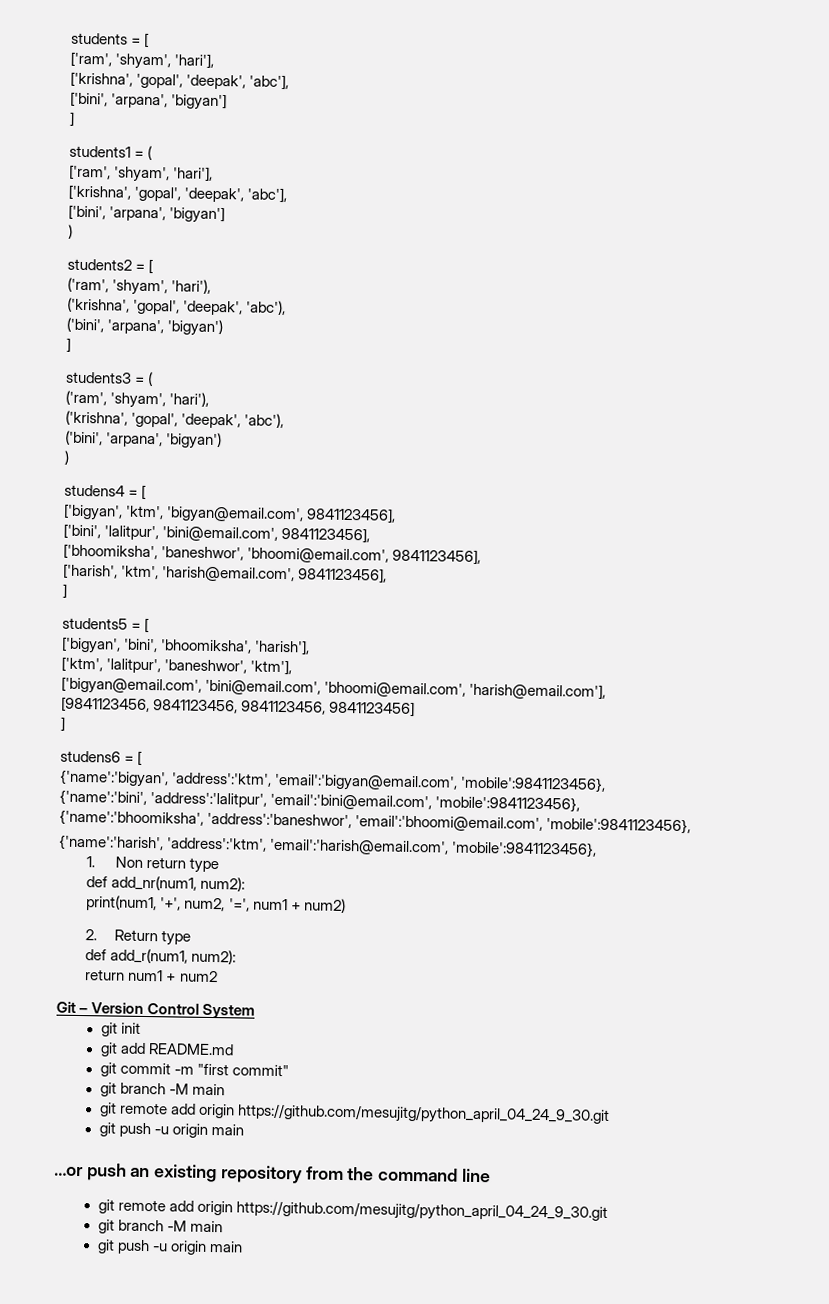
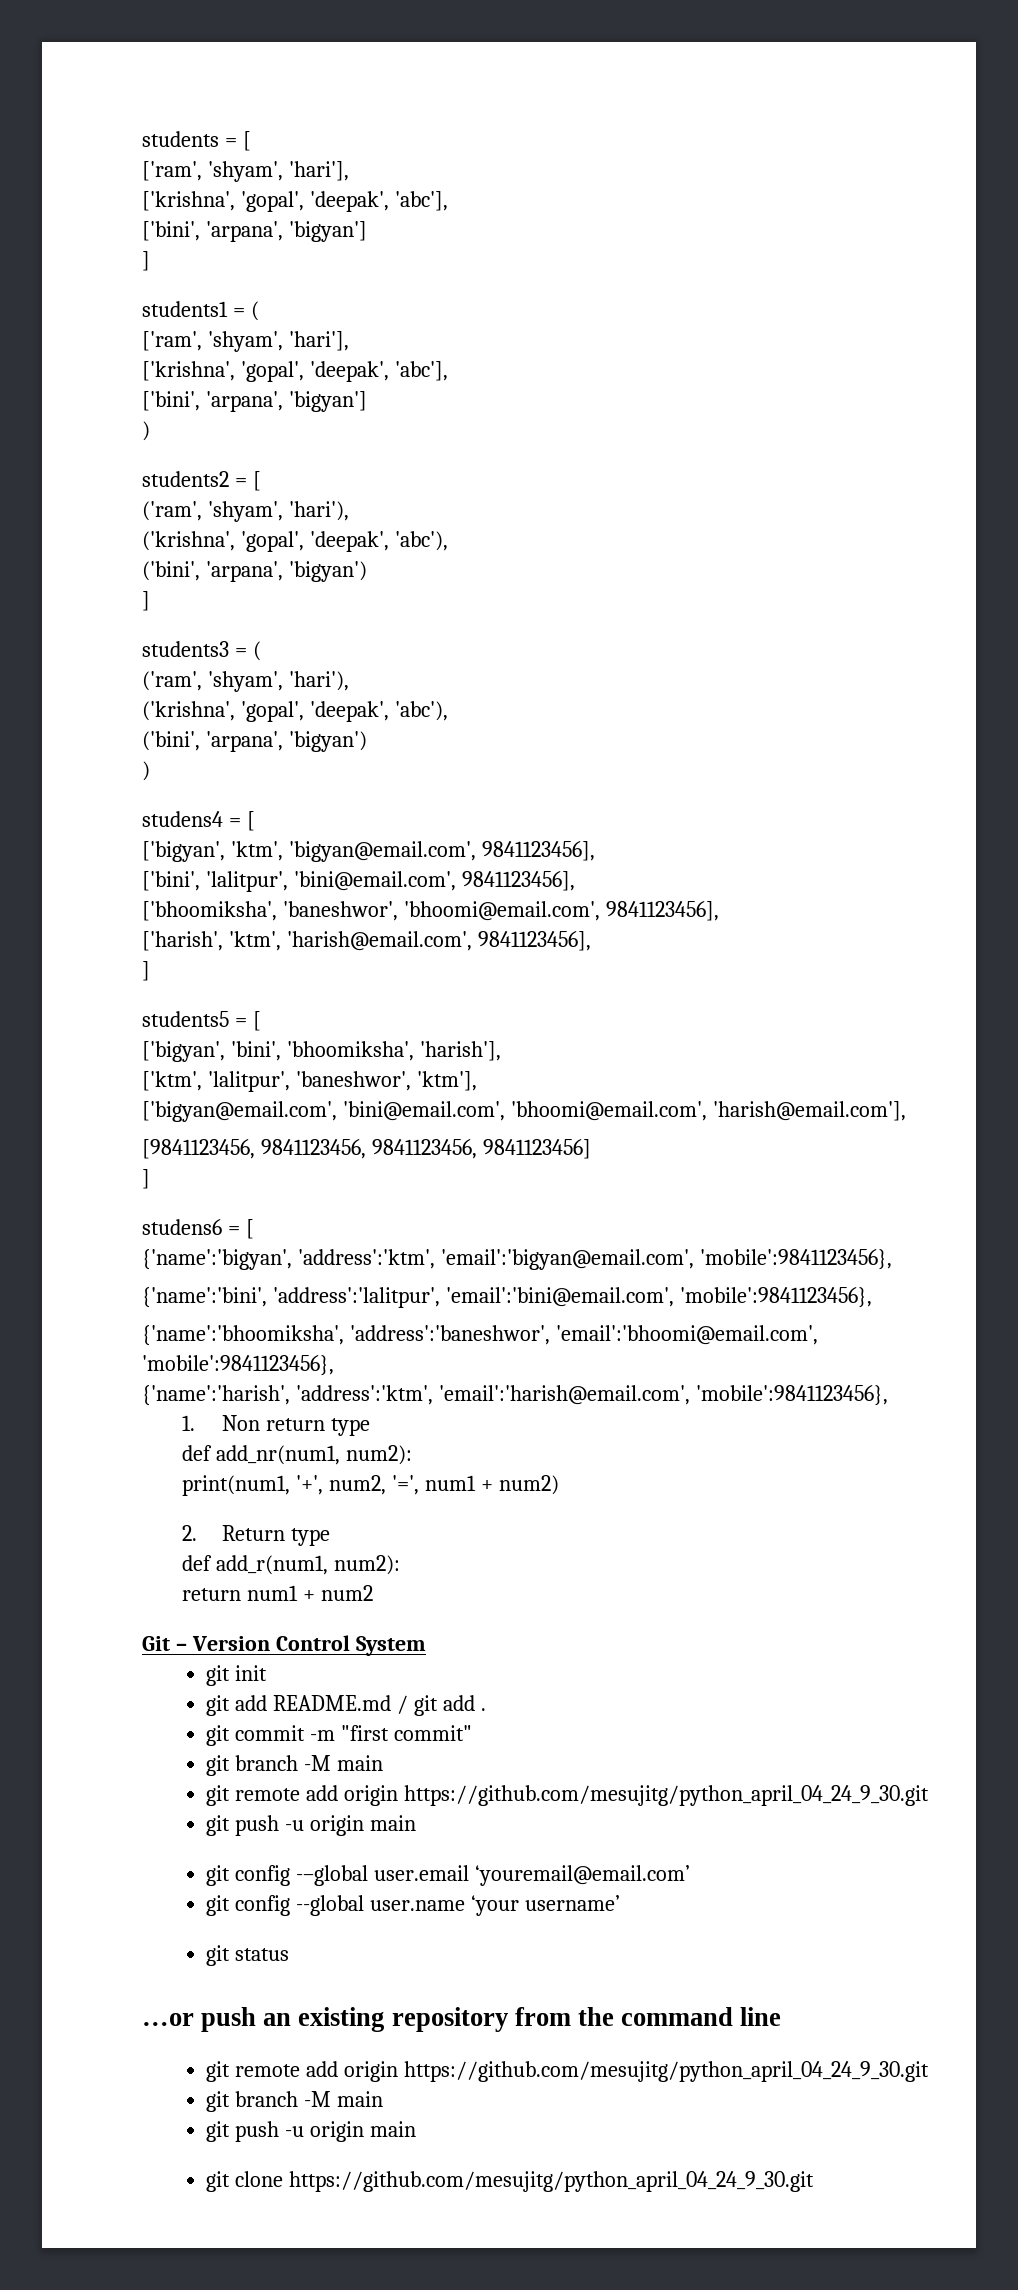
(234, 1049) none -> [397,1695,487,1716] / git add .
(245, 1130) none -> [206,1865,691,1886] [206,1895,621,1916] [206,1945,290,1966] // git config -–global user.email ‘youremail@email.com’ // git config --global user.name ‘your username’ // git status
(244, 1246) none -> [206,2171,815,2192] // git clone https://github.com/mesujitg/python_april_04_24_9_30.git

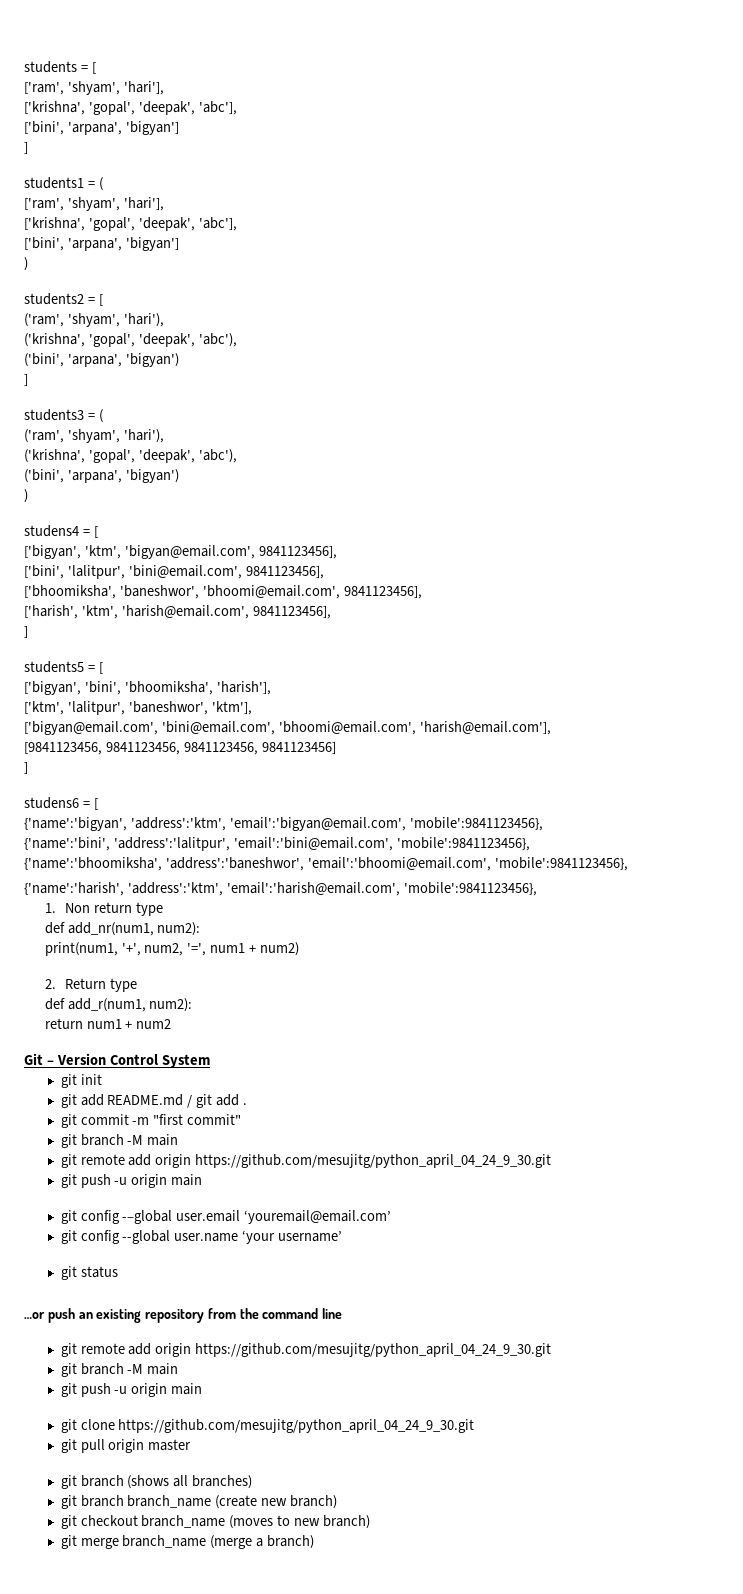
(815, 2181) none -> [60,1439,192,1453] [60,1475,253,1489] [60,1495,338,1509] [60,1515,371,1529] [60,1535,315,1549] // git pull origin master // git branch (shows all branches) // git branch branch_name (create new branch) // git checkout branch_name (moves to new branch) // git merge branch_name (merge a branch)

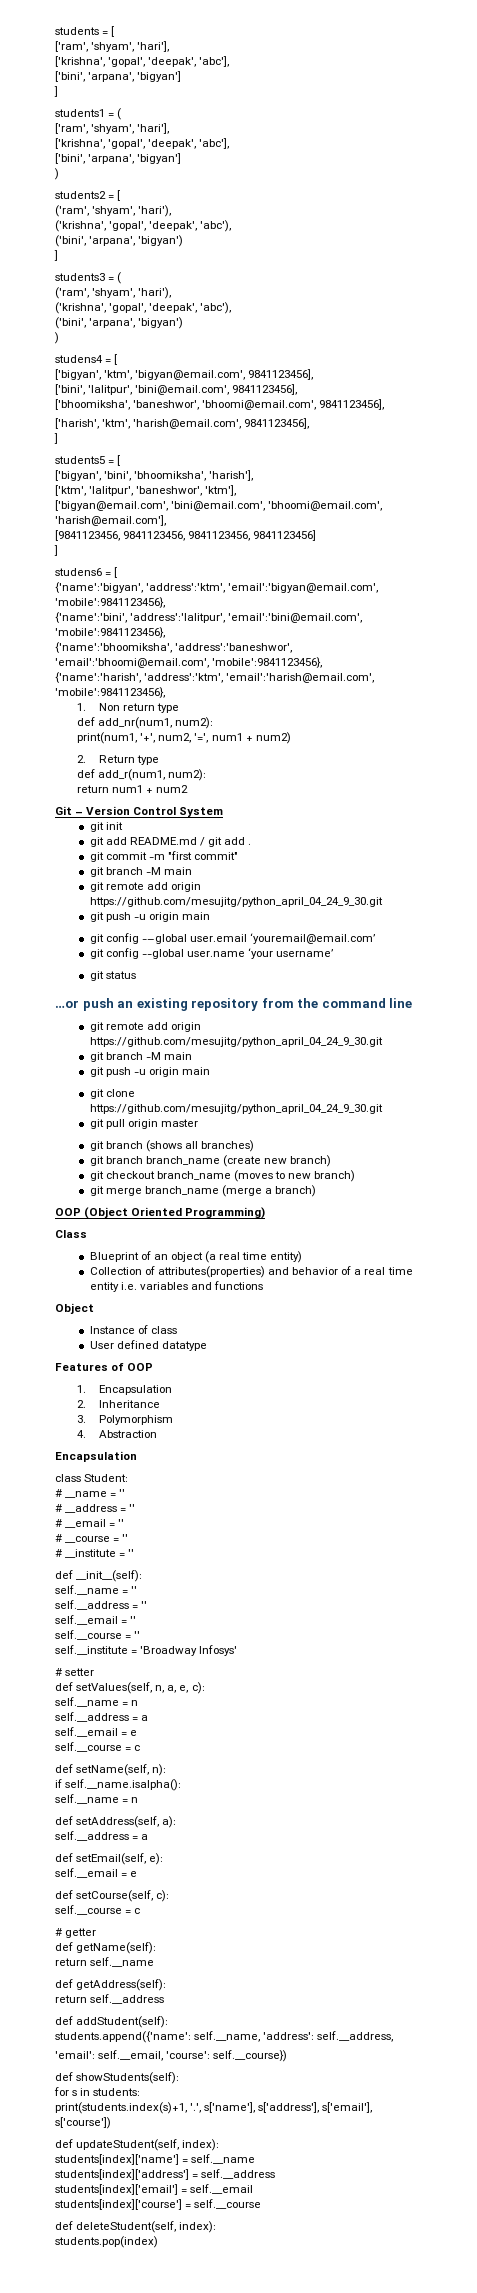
(315, 1542) none -> [55,1207,266,1219] [55,1230,87,1238] [89,1251,303,1263] [89,1266,413,1278] [89,1281,264,1292] [55,1303,94,1314] [89,1325,177,1334] [89,1340,207,1351] [55,1363,154,1371] [77,1385,173,1395] [77,1400,161,1408] [77,1415,174,1425] [77,1430,158,1438] [55,1451,137,1462] [55,1474,129,1482] [55,1489,126,1498] [55,1504,136,1513] [55,1519,125,1528] [55,1534,129,1543] [55,1549,135,1558] [55,1570,143,1582] [55,1585,138,1595] [55,1600,148,1610] [55,1615,137,1625] [55,1630,141,1640] [55,1645,238,1656] [55,1668,95,1676] [55,1682,205,1694] [55,1697,139,1707] [55,1712,149,1722] [55,1727,138,1737] [55,1742,141,1752] [55,1764,167,1776] [55,1779,182,1791] [55,1794,139,1804] [55,1816,177,1828] [55,1831,149,1841] [55,1853,164,1865] [55,1868,138,1878] [55,1890,170,1902] [55,1905,141,1915] [55,1928,97,1938] [55,1942,157,1954] [55,1957,155,1967] [55,1979,167,1991] [55,1994,165,2004] [55,2016,169,2028] [55,2031,394,2043] [55,2050,288,2062] [55,2072,180,2084] [54,2087,141,2096] [55,2102,373,2114] [55,2117,111,2129] [55,2139,220,2151] [55,2154,256,2165] [55,2169,276,2180] [55,2184,254,2195] [55,2199,262,2210] [55,2221,217,2233] [55,2236,158,2248] // OOP (Object Oriented Programming) // Class // Blueprint of an object (a real time entity) // Collection of attributes(properties) and behavior of a real time entity i.e. variables and functions // Object // Instance of class // User defined datatype // Features of OOP // 1. Encapsulation // 2. Inheritance // 3. Polymorphism // 4. Abstraction // Encapsulation // class Student: // # __name = '' // # __address = '' // # __email = '' // # __course = '' // # __institute = '' // def __init__(self): // self.__name = '' // self.__address = '' // self.__email = '' // self.__course = '' // self.__institute = 'Broadway Infosys' // # setter // def setValues(self, n, a, e, c): // self.__name = n // self.__address = a // self.__email = e // self.__course = c // def setName(self, n): // if self.__name.isalpha(): // self.__name = n // def setAddress(self, a): // self.__address = a // def setEmail(self, e): // self.__email = e // def setCourse(self, c): // self.__course = c // # getter // def getName(self): // return self.__name // def getAddress(self): // return self.__address // def addStudent(self): // students.append({'name': self.__name, 'address': self.__address, // 'email': self.__email, 'course': self.__course}) // def showStudents(self): // for s in students: // print(students.index(s)+1, '.', s['name'], s['address'], s['email'], s['course']) // def updateStudent(self, index): // students[index]['name'] = self.__name // students[index]['address'] = self.__address // students[index]['email'] = self.__email // students[index]['course'] = self.__course // def deleteStudent(self, index): // students.pop(index)

